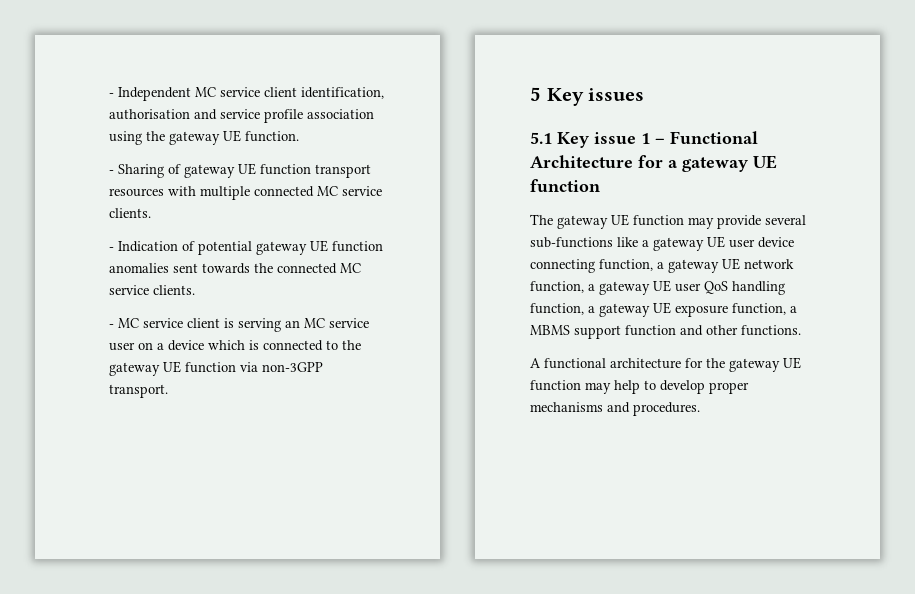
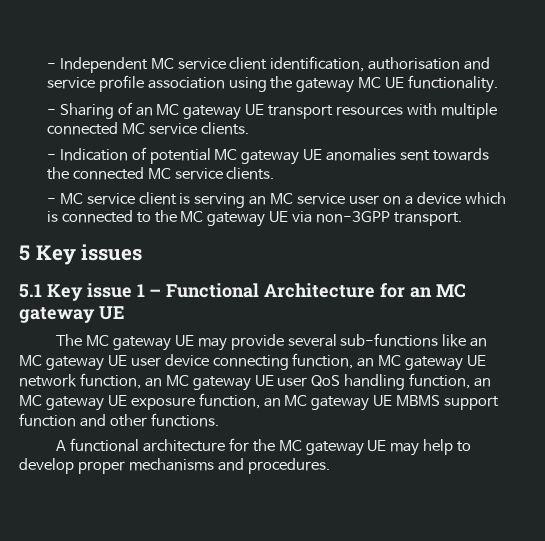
[222,130,299,142] UE function. -> [358,75,499,93] MC UE functionality.
[183,163,311,178] gateway UE function -> [135,104,265,120] an MC gateway UE
[255,240,383,255] gateway UE function -> [214,149,323,165] MC gateway UE
[108,361,236,376] gateway UE function -> [180,211,289,227] MC gateway UE
[668,155,777,172] [530,179,600,192] a gateway UE function -> [409,284,466,298] [19,306,125,323] an MC gateway UE
[557,214,684,229] gateway UE function -> [85,335,194,351] MC gateway UE
[642,240,649,247] a -> [470,338,488,347] [19,355,42,366] an MC
[657,262,664,269] a -> [357,355,402,367] an MC
[588,284,595,291] a -> [144,375,189,387] an MC
[588,306,595,313] a -> [474,378,492,387] [19,395,42,406] an MC
[790,306,797,313] a -> [263,395,393,411] an MC gateway UE
[729,357,801,372] [530,380,581,391] gateway UE function -> [278,440,387,456] MC gateway UE

